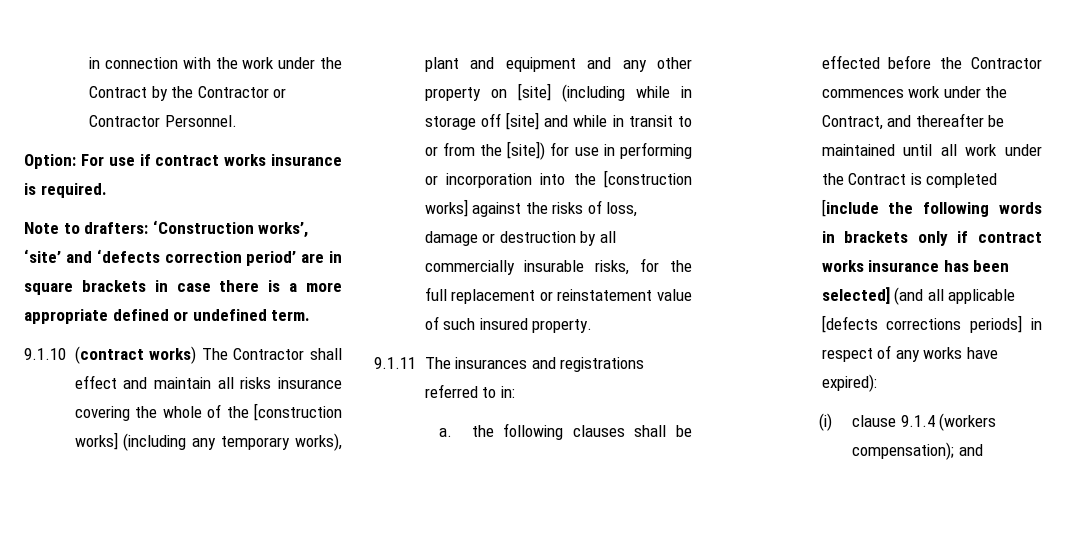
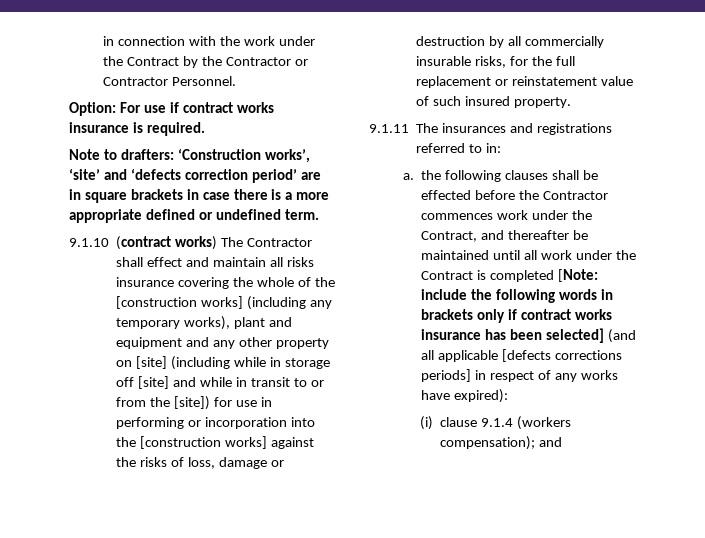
[821,199,879,217] [include -> [558,269,599,282] [421,289,468,300] [Note: include

